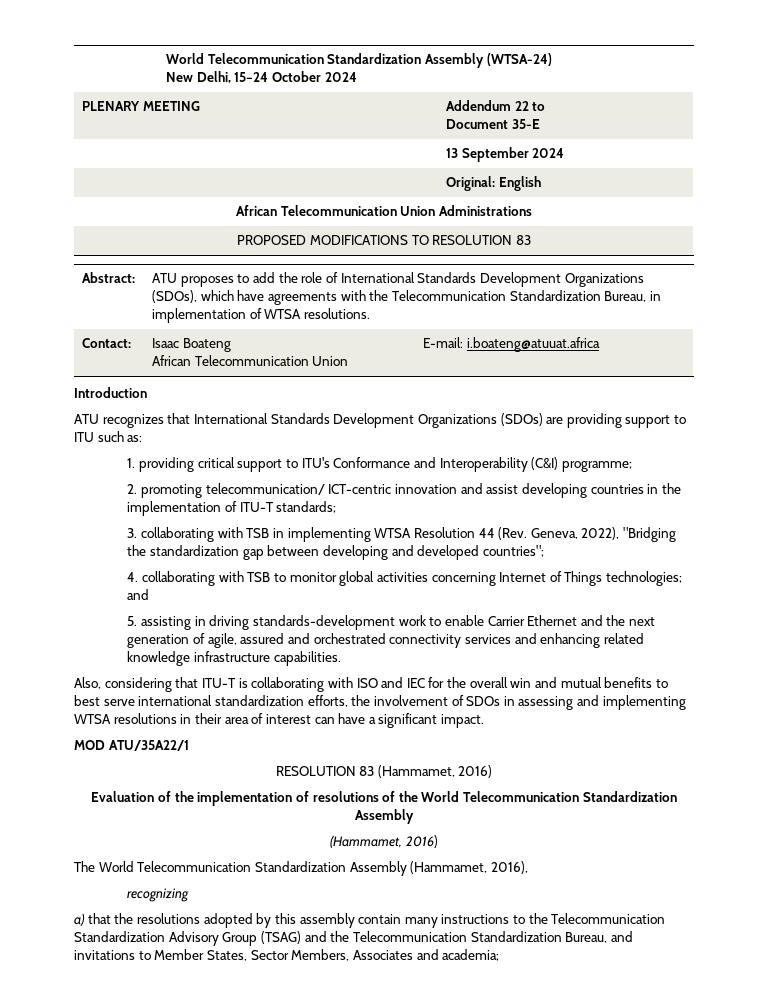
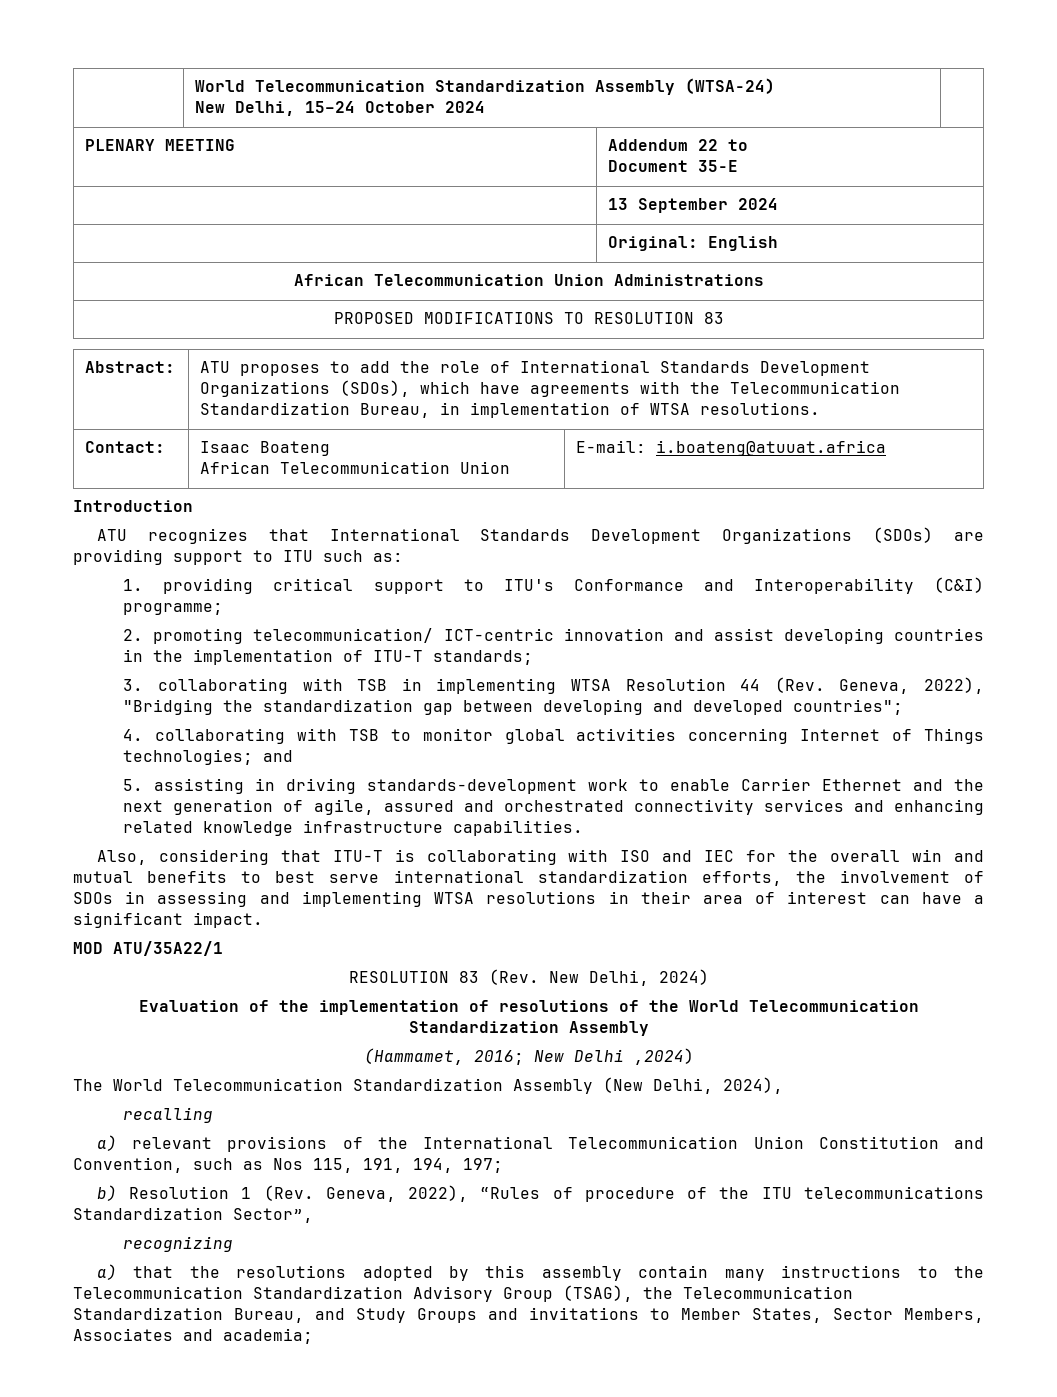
[377,765,493,778] (Hammamet, 2016) -> [488,969,709,986] (Rev. New Delhi, 2024)
[405,835,438,848] 2016) -> [473,1048,694,1065] 2016; New Delhi ,2024)
[410,861,528,874] (Hammamet, 2016), -> [603,1077,783,1094] [123,1107,214,1123] [96,1135,985,1152] [73,1157,503,1173] [96,1185,984,1202] [73,1207,313,1223] (New Delhi, 2024), // recalling // a) relevant provisions of the International Telecommunication Union Constitution and Convention, such as Nos 115, 191, 194, 197; // b) Resolution 1 (Rev. Geneva, 2022), “Rules of procedure of the ITU telecommunications Standardization Sector”,
[260,931,327,944] (TSAG) and -> [563,1285,633,1302] (TSAG),
(633, 936) none -> [356,1308,518,1323] Study Groups and

